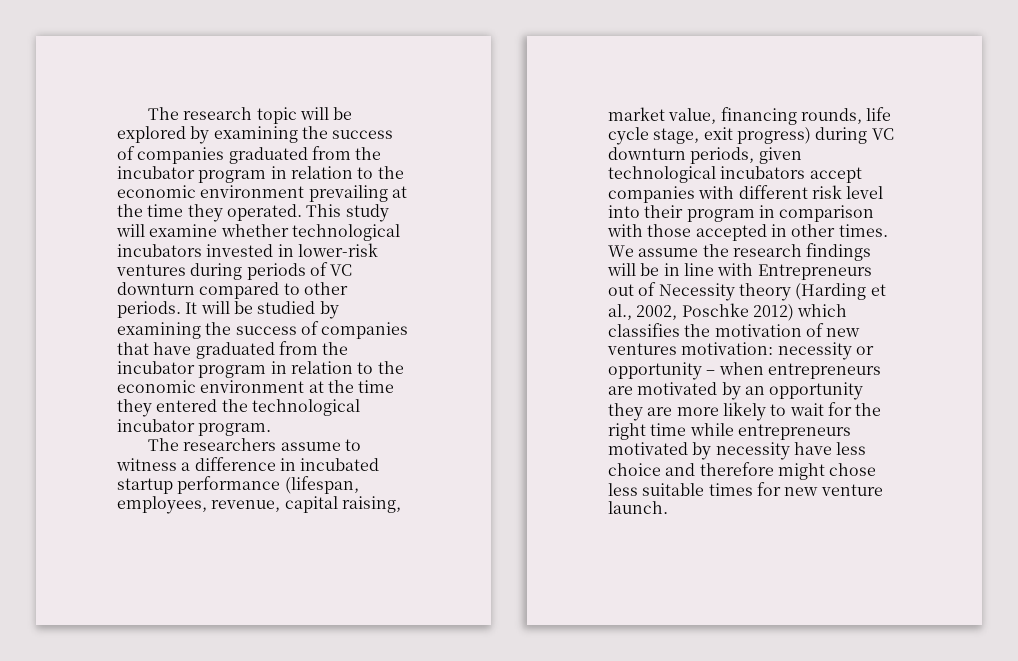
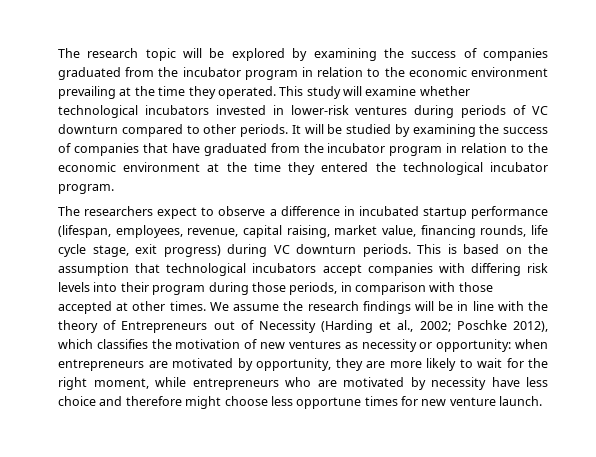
[280,439,361,451] [116,458,177,471] assume to witness -> [157,206,266,219] expect to observe
[690,147,802,164] periods, given -> [362,244,548,257] [58,263,161,276] periods. This is based on the assumption that
[738,185,884,199] [608,205,755,222] different risk level into their program -> [470,263,548,276] [58,282,338,295] differing risk levels into their program during those periods,
[770,224,787,237] in -> [116,302,129,311] at
(754, 269) none -> [528,301,548,311] [58,320,117,333] the theory of
[738,283,791,301] theory -> (316, 326) none
[636,303,794,321] 2002, Poschke 2012) -> [419,320,548,332] 2002; Poschke 2012),
[681,342,774,355] motivation: -> [344,342,358,349] as
[608,362,716,380] opportunity – -> [436,339,512,352] opportunity:
[744,382,864,400] an opportunity -> [256,358,331,371] opportunity,
[650,423,687,436] time -> [93,378,149,389] moment,
(851, 432) none -> [285,377,337,387] who are
[829,463,877,476] [608,483,705,496] chose less suitable -> [224,396,362,409] choose less opportune

